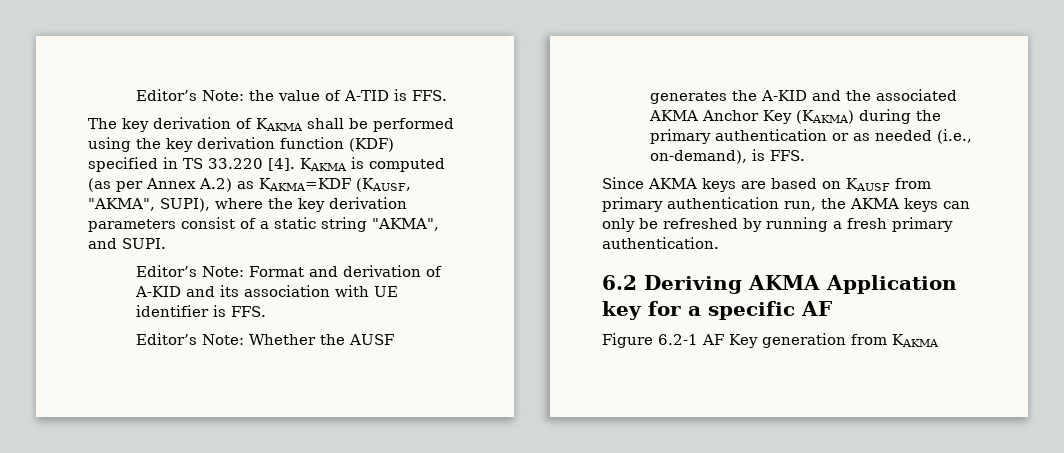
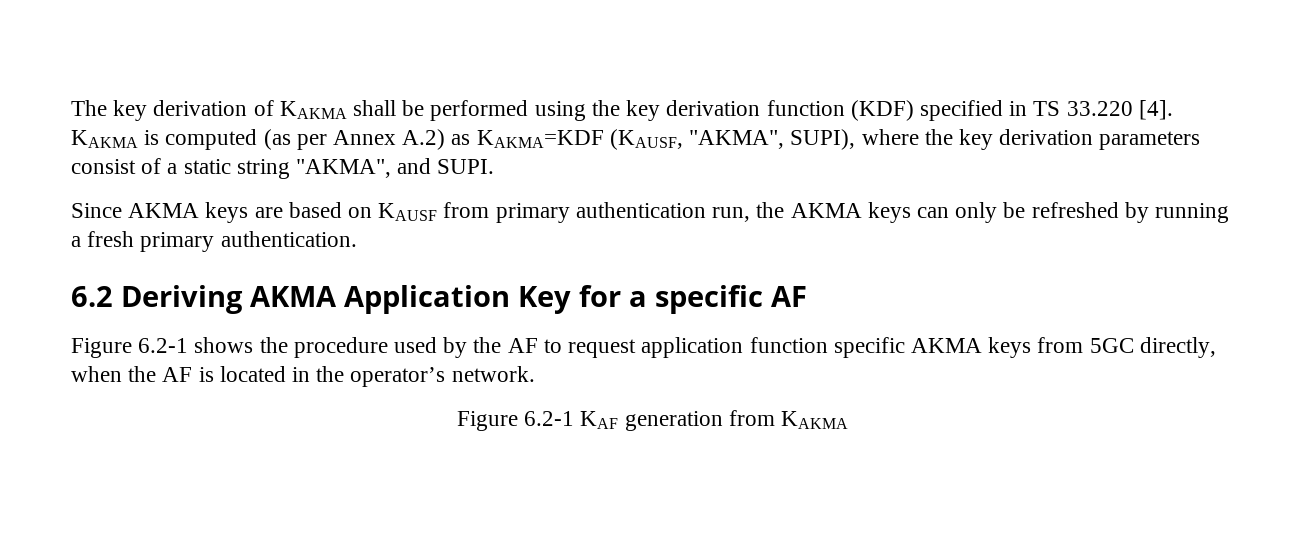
[136,89,448,101] Editor’s Note: the value of A-TID is FFS. // -> (71, 108) none
[136,265,443,277] [135,285,399,297] [136,305,267,317] [136,333,395,345] [650,89,958,104] [649,109,942,124] [650,129,973,144] [650,149,806,164] // Editor’s Note: Format and derivation of A-KID and its association with UE identifier is FFS. // Editor’s Note: Whether the AUSF generates the A-KID and the associated AKMA Anchor Key (KAKMA) during the primary authentication or as needed (i.e., on-demand), is FFS. -> (495, 166) none
[602,301,642,320] key -> [518,286,571,314] Key
[702,334,758,348] AF Key -> [194,337,1216,358] [71,366,535,387] [456,411,619,431] shows the procedure used by the AF to request application function specific AKMA keys from 5GC directly, when the AF is located in the operator’s network. // Figure 6.2-1 KAF

